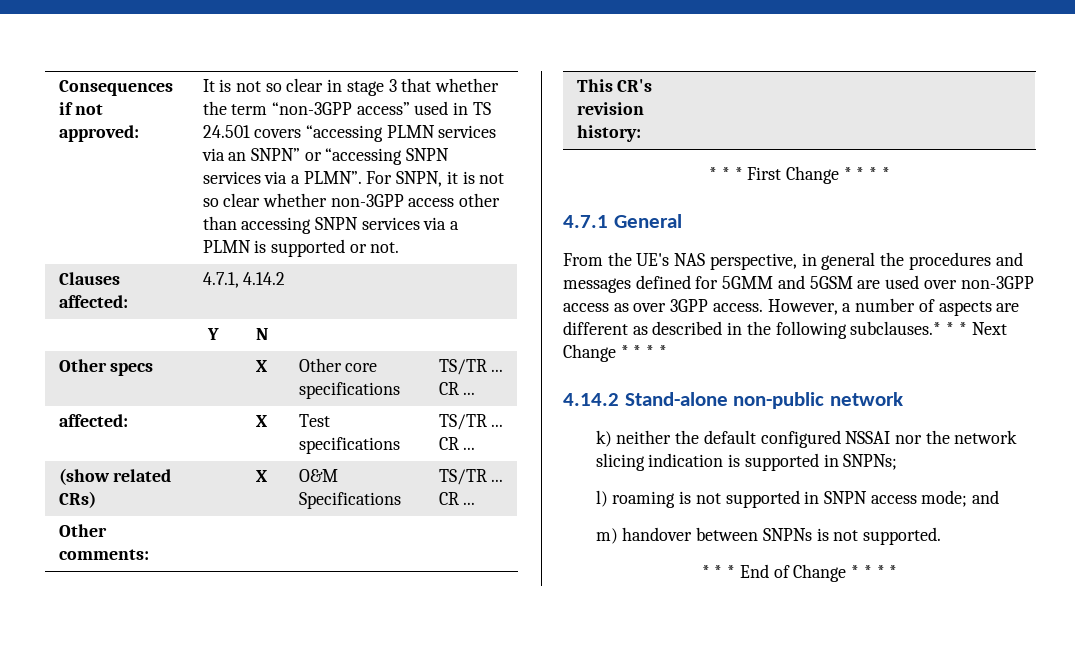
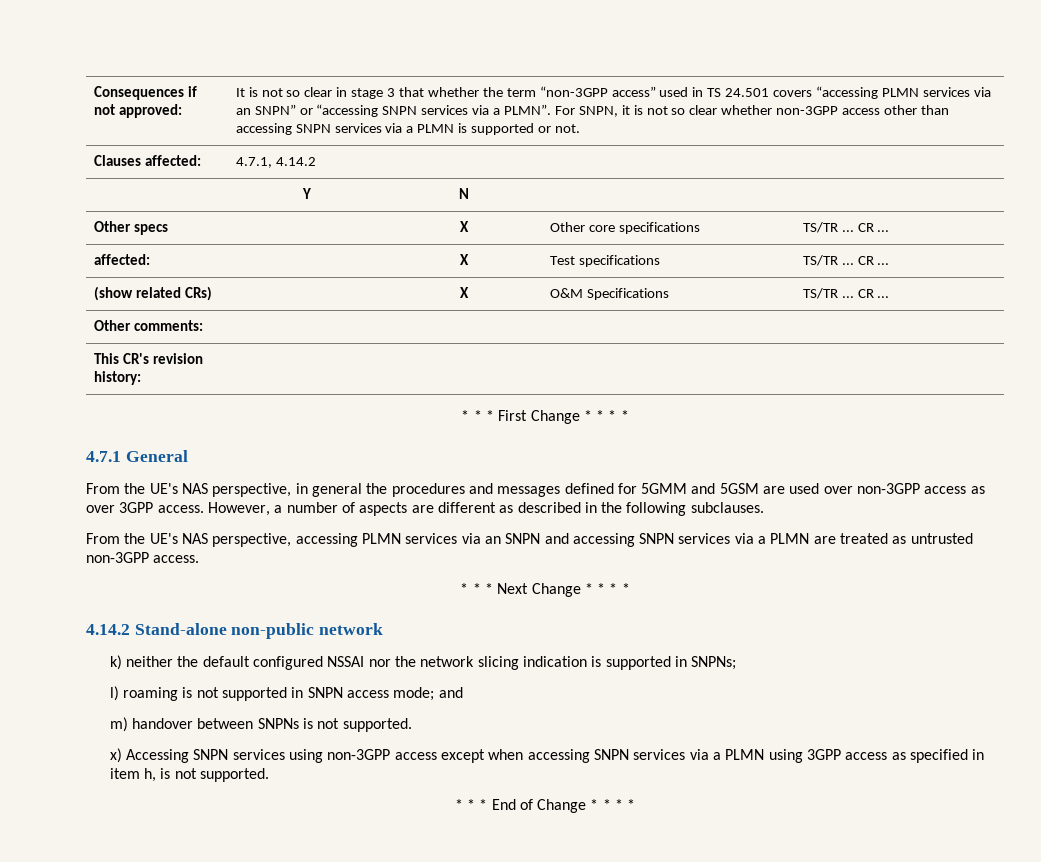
[850,321,942,335] subclauses.* -> [690,502,764,513] [86,533,973,547] [86,552,200,563] [460,583,469,594] subclauses. // From the UE's NAS perspective, accessing PLMN services via an SNPN and accessing SNPN services via a PLMN are treated as untrusted non-3GPP access. // *
(942, 536) none -> [109,748,985,763] [109,768,270,782] // x) Accessing SNPN services using non-3GPP access except when accessing SNPN services via a PLMN using 3GPP access as specified in item h, is not supported.

